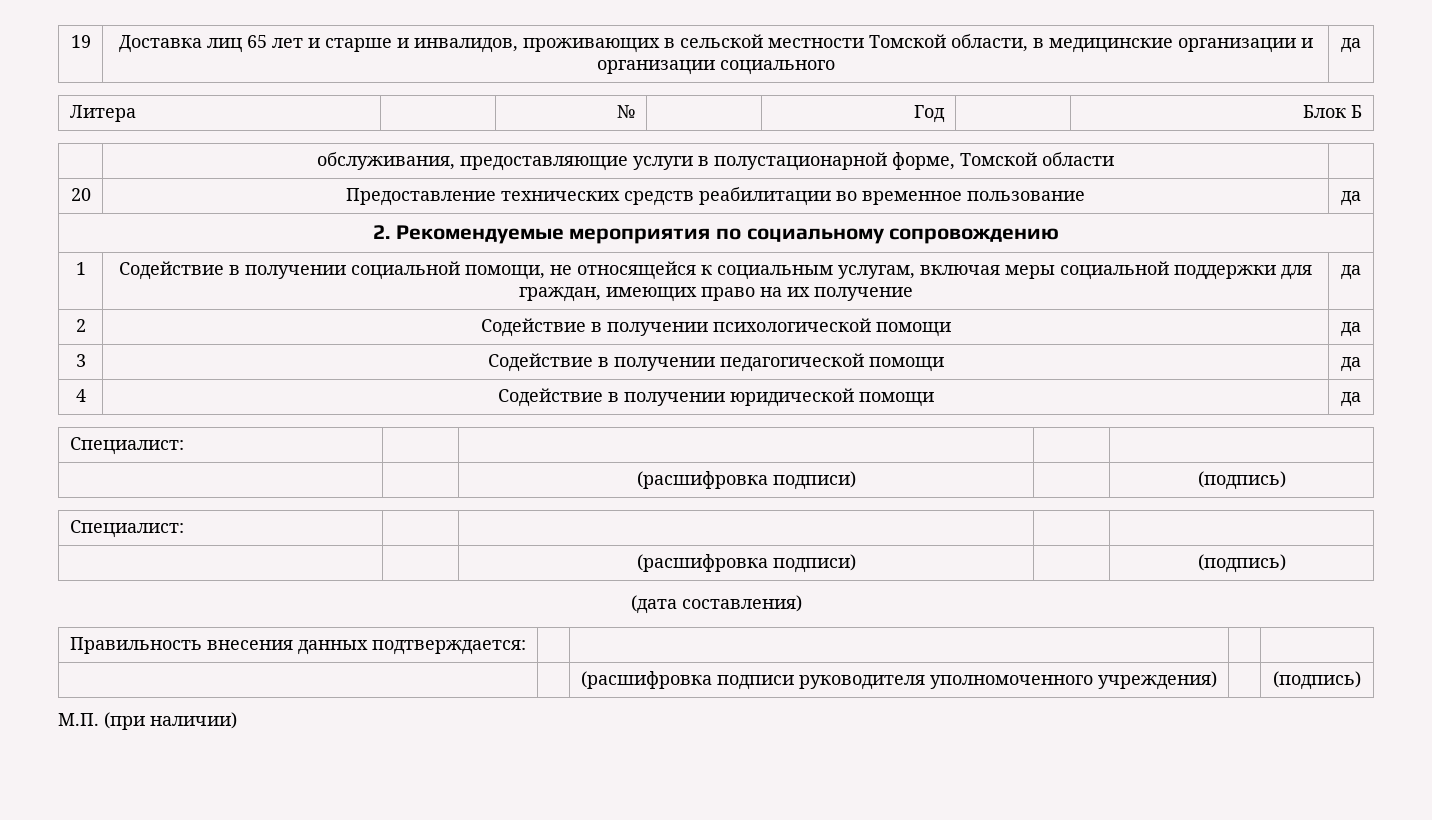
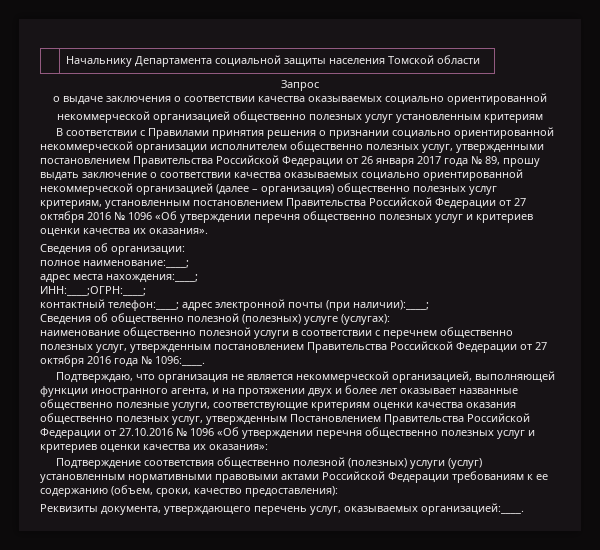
[70,35,91,48] [118,34,1313,53] [596,60,835,75] [1341,38,1361,53] [69,105,136,122] [617,105,636,118] [914,105,946,123] [1303,105,1363,118] [317,152,1114,171] [70,188,91,201] [346,187,1085,206] [1341,191,1361,206] [372,225,1060,244] [75,262,86,275] [118,261,1312,280] [518,287,913,302] [1341,265,1361,280] [75,319,86,332] [480,318,951,337] [1341,322,1361,337] [75,354,86,367] [487,353,944,372] [1341,357,1361,372] [75,389,86,402] [497,388,934,407] [1341,392,1361,407] [69,437,184,455] [636,471,856,490] [1197,471,1286,490] [69,520,184,538] [636,554,856,573] [1197,554,1286,573] [630,595,802,614] [69,637,526,655] [581,671,1217,690] [1273,671,1361,690] [58,712,237,730] 19 | Доставка лиц 65 лет и старше и инвалидов, проживающих в сельской местности Томской области, в медицинские организации и организации социального | да // Литера | | № | | Год | | Блок Б // | обслуживания, предоставляющие услуги в полустационарной форме, Томской области | // 20 | Предоставление технических средств реабилитации во временное пользование | да // 2. Рекомендуемые мероприятия по социальному сопровождению // 1 | Содействие в получении социальной помощи, не относящейся к социальным услугам, включая меры социальной поддержки для граждан, имеющих право на их получение | да // 2 | Содействие в получении психологической помощи | да // 3 | Содействие в получении педагогической помощи | да // 4 | Содействие в получении юридической помощи | да // Специалист: | | | | // | | (расшифровка подписи) | | (подпись) // Специалист: | | | | // | | (расшифровка подписи) | | (подпись) // (дата составления) // Правильность внесения данных подтверждается: | | | | // | | (расшифровка подписи руководителя уполномоченного учреждения) | | (подпись) // М.П. (при наличии) -> [66,55,481,67] [281,80,319,91] [53,93,547,105] [57,111,543,123] [55,127,554,139] [40,141,544,153] [40,155,540,167] [40,169,523,181] [40,183,497,195] [40,197,526,209] [40,211,533,223] [40,228,208,237] [40,243,185,255] [40,260,189,268] [40,274,198,283] [40,286,146,296] [40,299,429,311] [40,313,390,325] [40,327,513,339] [40,341,547,353] [40,355,205,367] [55,371,555,383] [40,385,518,397] [40,399,516,411] [40,413,530,425] [40,427,535,439] [40,444,268,453] [55,457,482,469] [40,471,548,483] [40,485,338,497] [40,503,524,515] | Начальнику Департамента социальной защиты населения Томской области // Запрос // о выдаче заключения о соответствии качества оказываемых социально ориентированной // некоммерческой организацией общественно полезных услуг установленным критериям // В соответствии с Правилами принятия решения о признании социально ориентированной некоммерческой организации исполнителем общественно полезных услуг, утвержденными постановлением Правительства Российской Федерации от 26 января 2017 года № 89, прошу выдать заключение о соответствии качества оказываемых социально ориентированной некоммерческой организацией (далее – организация) общественно полезных услуг критериям, установленным постановлением Правительства Российской Федерации от 27 октября 2016 № 1096 «Об утверждении перечня общественно полезных услуг и критериев оценки качества их оказания». // Сведения об организации: // полное наименование:____; // адрес места нахождения:____; // ИНН:____;ОГРН:____; // контактный телефон:____; адрес электронной почты (при наличии):____; // Сведения об общественно полезной (полезных) услуге (услугах): // наименование общественно полезной услуги в соответствии с перечнем общественно полезных услуг, утвержденным постановлением Правительства Российской Федерации от 27 октября 2016 года № 1096:____. // Подтверждаю, что организация не является некоммерческой организацией, выполняющей функции иностранного агента, и на протяжении двух и более лет оказывает названные общественно полезные услуги, соответствующие критериям оценки качества оказания общественно полезных услуг, утвержденным Постановлением Правительства Российской Федерации от 27.10.2016 № 1096 «Об утверждении перечня общественно полезных услуг и критериев оценки качества их оказания»: // Подтверждение соответствия общественно полезной (полезных) услуги (услуг) установленным нормативными правовыми актами Российской Федерации требованиям к ее содержанию (объем, сроки, качество предоставления): // Реквизиты документа, утверждающего перечень услуг, оказываемых организацией:____.

